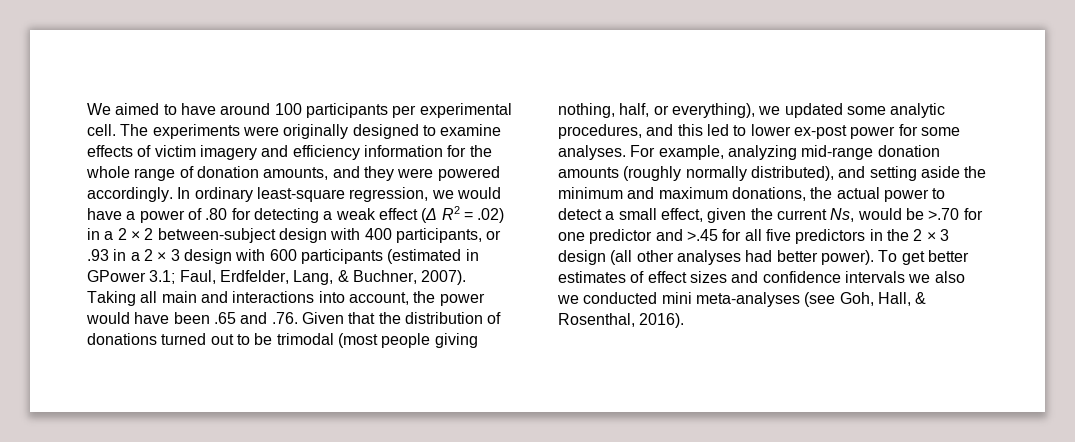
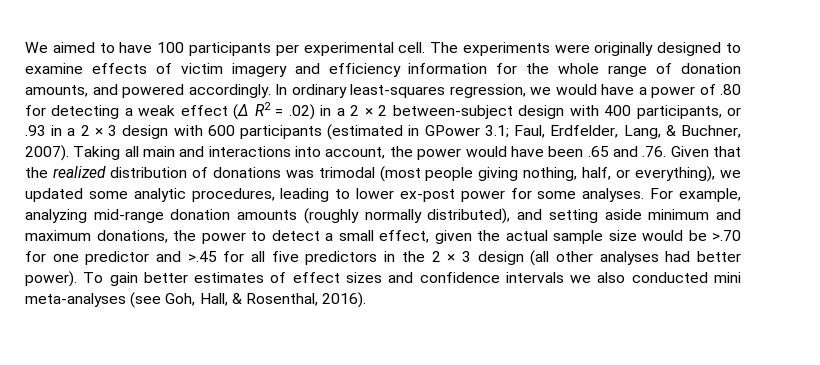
[220,103,271,115] around -> (153, 47) none
[363,166,434,181] they were -> (118, 89) none
[256,187,345,202] least-square -> [350,84,445,98] least-squares
(401, 318) none -> [52,166,106,178] realized
[161,333,273,345] turned out to be -> [285,170,314,178] was
[646,124,729,136] and this led -> [280,188,330,202] leading
[964,166,987,178] the -> (642, 214) none
[836,187,880,199] actual -> (196, 235) none
[776,208,855,222] current Ns, -> [505,230,637,244] actual sample size
[901,251,925,265] get -> [109,272,138,286] gain
[557,295,579,304] we -> (626, 277) none

